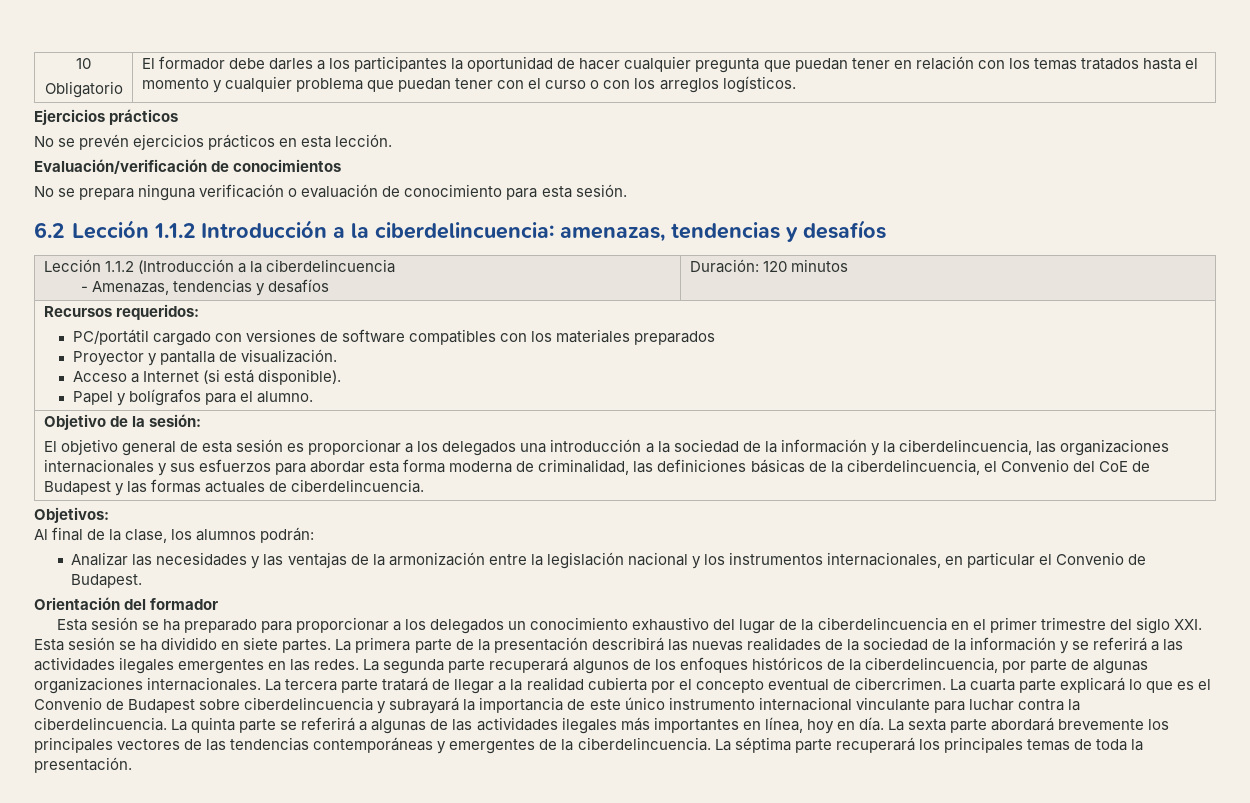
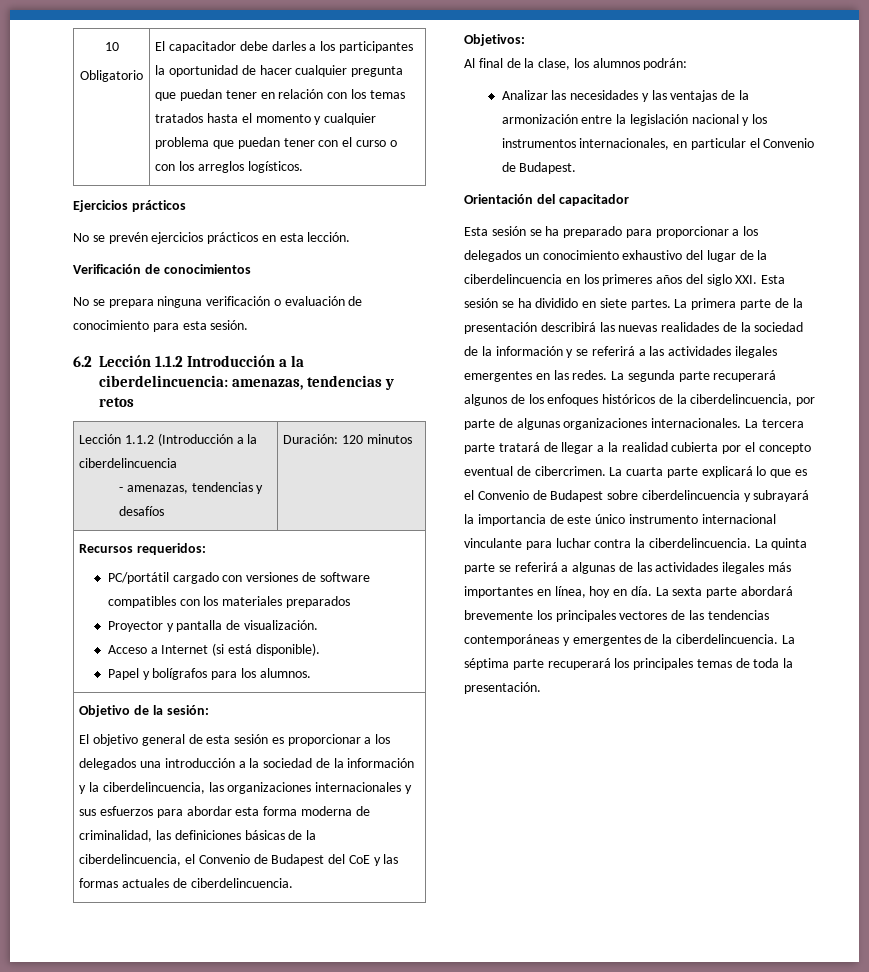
[158,56,225,70] formador -> [168,41,236,53] capacitador
[34,159,207,174] Evaluación/verificación -> [73,264,141,274] Verificación
[802,220,886,239] desafíos -> [99,397,134,407] retos
[92,281,170,295] Amenazas, -> [126,485,188,494] amenazas,
[240,391,314,403] el alumno. -> [240,668,311,678] los alumnos.
[1072,461,1150,472] [43,481,111,495] del CoE de Budapest -> [253,854,370,866] de Budapest del CoE
[150,598,219,610] formador -> [558,194,629,206] capacitador
[972,617,1106,633] el primer trimestre -> [583,274,683,286] los primeres años

